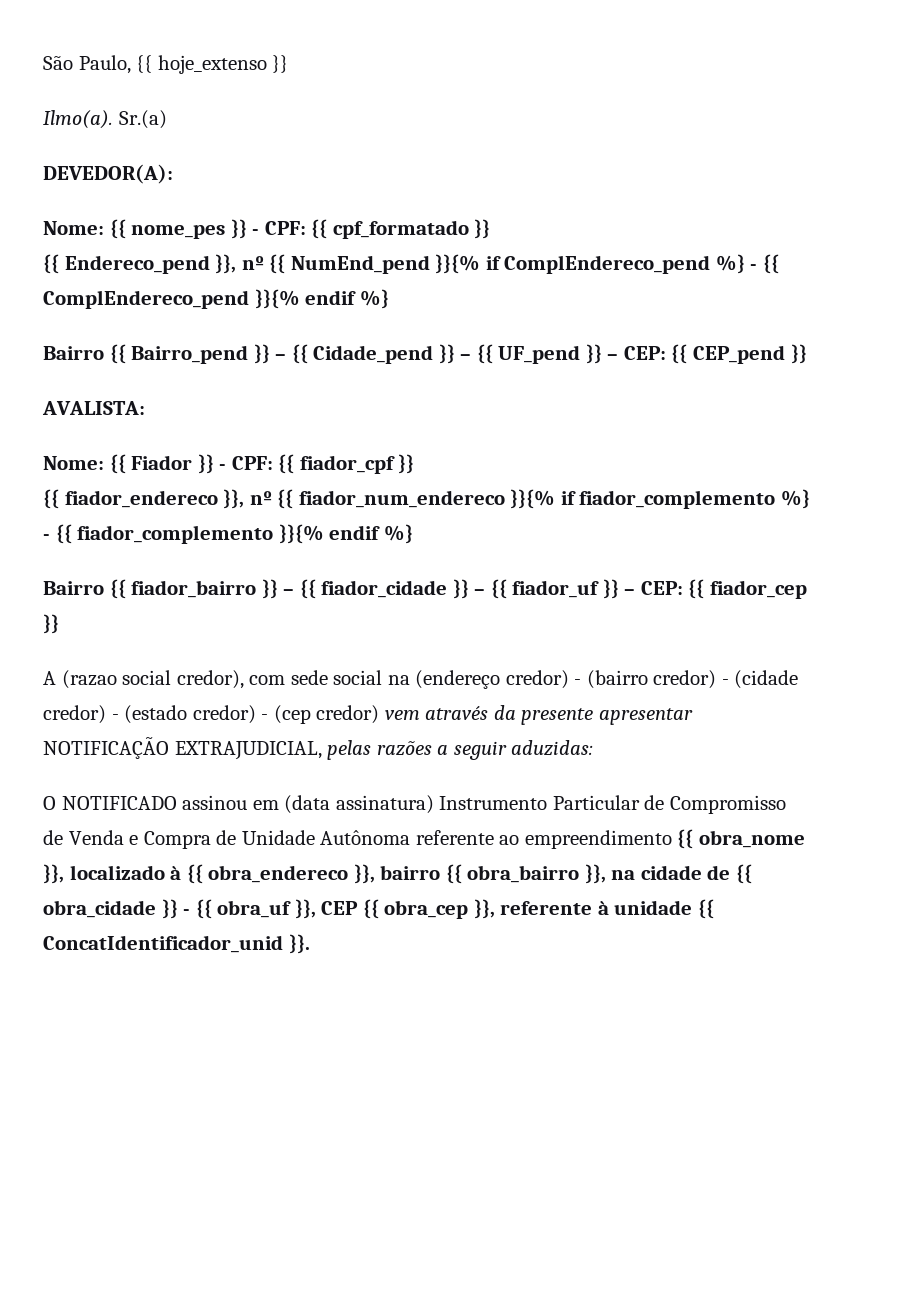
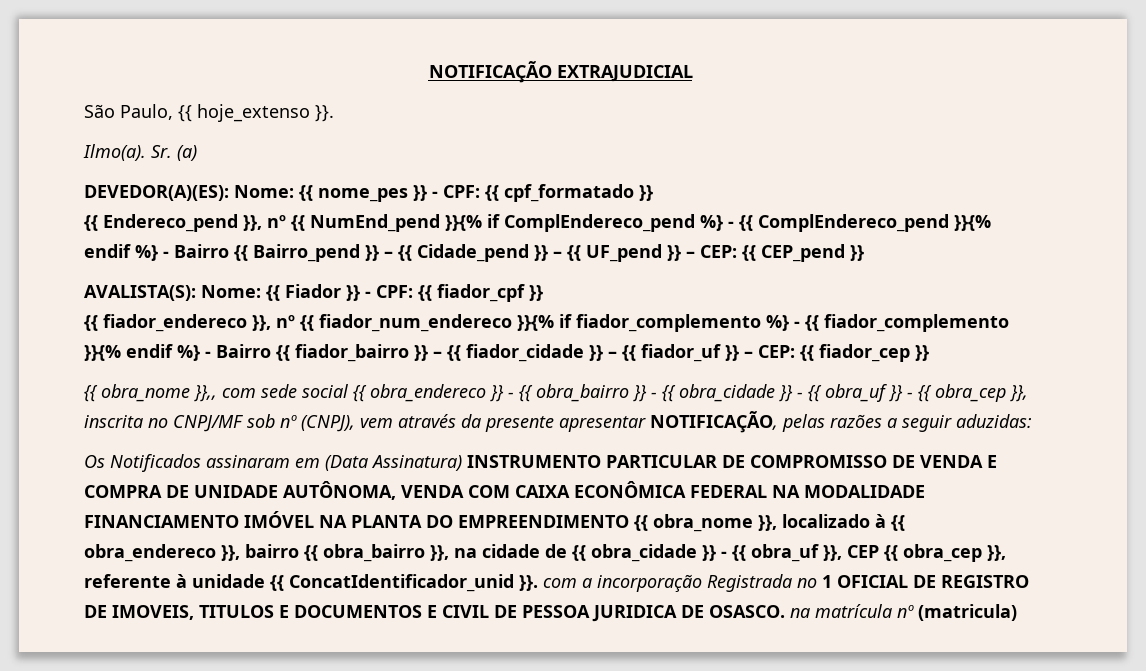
(43, 62) none -> [428,61,693,83] NOTIFICAÇÃO EXTRAJUDICIAL //
[272,55,289,73] }} -> [315,105,334,122] }}.
[118,110,167,129] [43,164,173,184] Sr.(a) // DEVEDOR(A): // -> [151,145,197,161] [84,185,229,201] Sr. (a) // DEVEDOR(A)(ES):
(389, 299) // -> [163,251,169,258] -
[42,401,145,415] AVALISTA: // -> [84,285,196,301] AVALISTA(S):
(413, 534) // -> [205,351,211,358] -
[43,670,799,689] [43,705,380,724] A (razao social credor), com sede social na (endereço credor) - (bairro credor) - (cidade credor) - (estado credor) - (cep credor) -> [84,384,1028,402] [84,414,355,432] {{ obra_nome }},, com sede social {{ obra_endereco }} - {{ obra_bairro }} - {{ obra_cidade }} - {{ obra_uf }} - {{ obra_cep }}, inscrita no CNPJ/MF sob nº (CNPJ),
[43,736,322,760] NOTIFICAÇÃO EXTRAJUDICIAL, -> [650,411,778,433] NOTIFICAÇÃO,
[43,795,786,814] [43,830,672,849] O NOTIFICADO assinou em (data assinatura) Instrumento Particular de Compromisso de Venda e Compra de Unidade Autônoma referente ao empreendimento -> [84,454,997,472] [84,481,925,500] [84,511,629,528] Os Notificados assinaram em (Data Assinatura) INSTRUMENTO PARTICULAR DE COMPROMISSO DE VENDA E COMPRA DE UNIDADE AUTÔNOMA, VENDA COM CAIXA ECONÔMICA FEDERAL NA MODALIDADE FINANCIAMENTO IMÓVEL NA PLANTA DO EMPREENDIMENTO
(310, 944) none -> [543,574,1029,592] [84,604,1017,622] com a incorporação Registrada no 1 OFICIAL DE REGISTRO DE IMOVEIS, TITULOS E DOCUMENTOS E CIVIL DE PESSOA JURIDICA DE OSASCO. na matrícula nº (matricula)

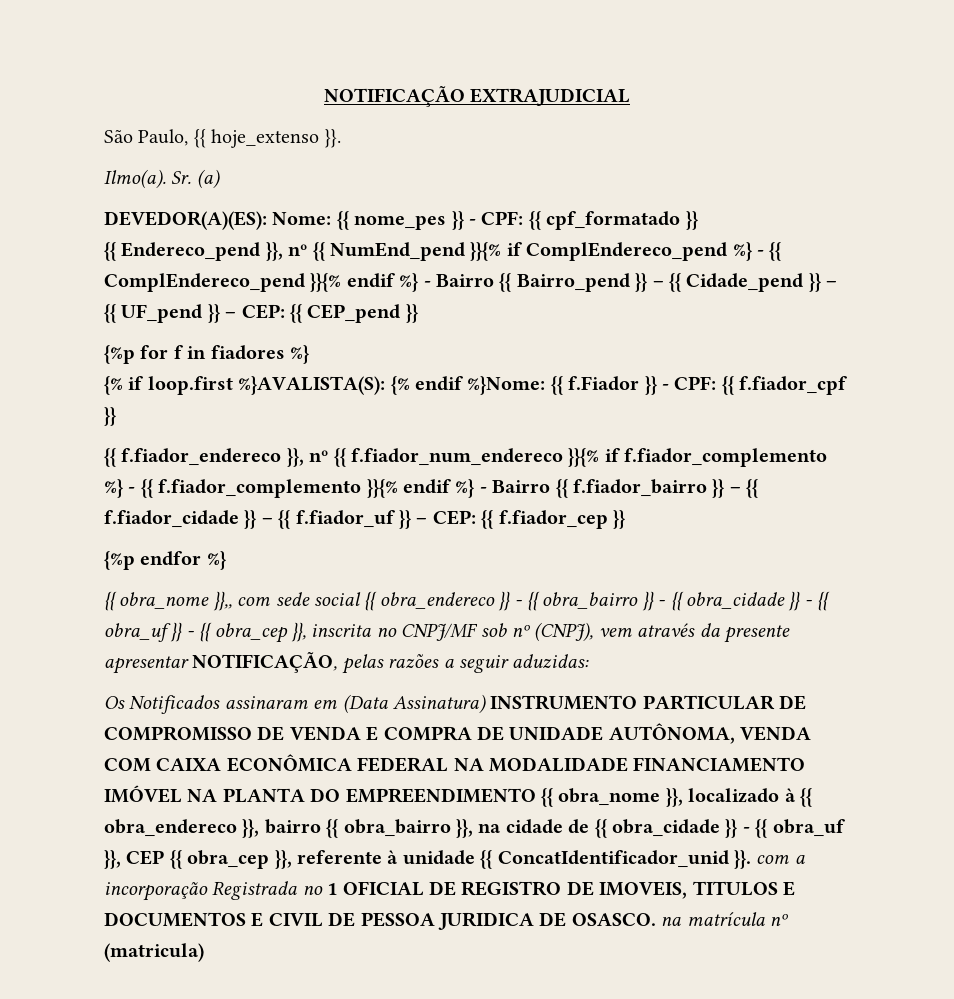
[84,284,543,302] [84,314,1009,332] [84,344,929,362] AVALISTA(S): Nome: {{ Fiador }} - CPF: {{ fiador_cpf }} // {{ fiador_endereco }}, nº {{ fiador_num_endereco }}{% if fiador_complemento %} - {{ fiador_complemento }}{% endif %} - Bairro {{ fiador_bairro }} – {{ fiador_cidade }} – {{ fiador_uf }} – CEP: {{ fiador_cep }} -> [104,345,310,364] [104,376,848,395] [104,407,117,426] [104,448,828,467] [104,479,759,498] [104,510,626,529] [104,551,227,570] {%p for f in fiadores %} // {% if loop.first %}AVALISTA(S): {% endif %}Nome: {{ f.Fiador }} - CPF: {{ f.fiador_cpf }} // {{ f.fiador_endereco }}, nº {{ f.fiador_num_endereco }}{% if f.fiador_complemento %} - {{ f.fiador_complemento }}{% endif %} - Bairro {{ f.fiador_bairro }} – {{ f.fiador_cidade }} – {{ f.fiador_uf }} – CEP: {{ f.fiador_cep }} // {%p endfor %}

